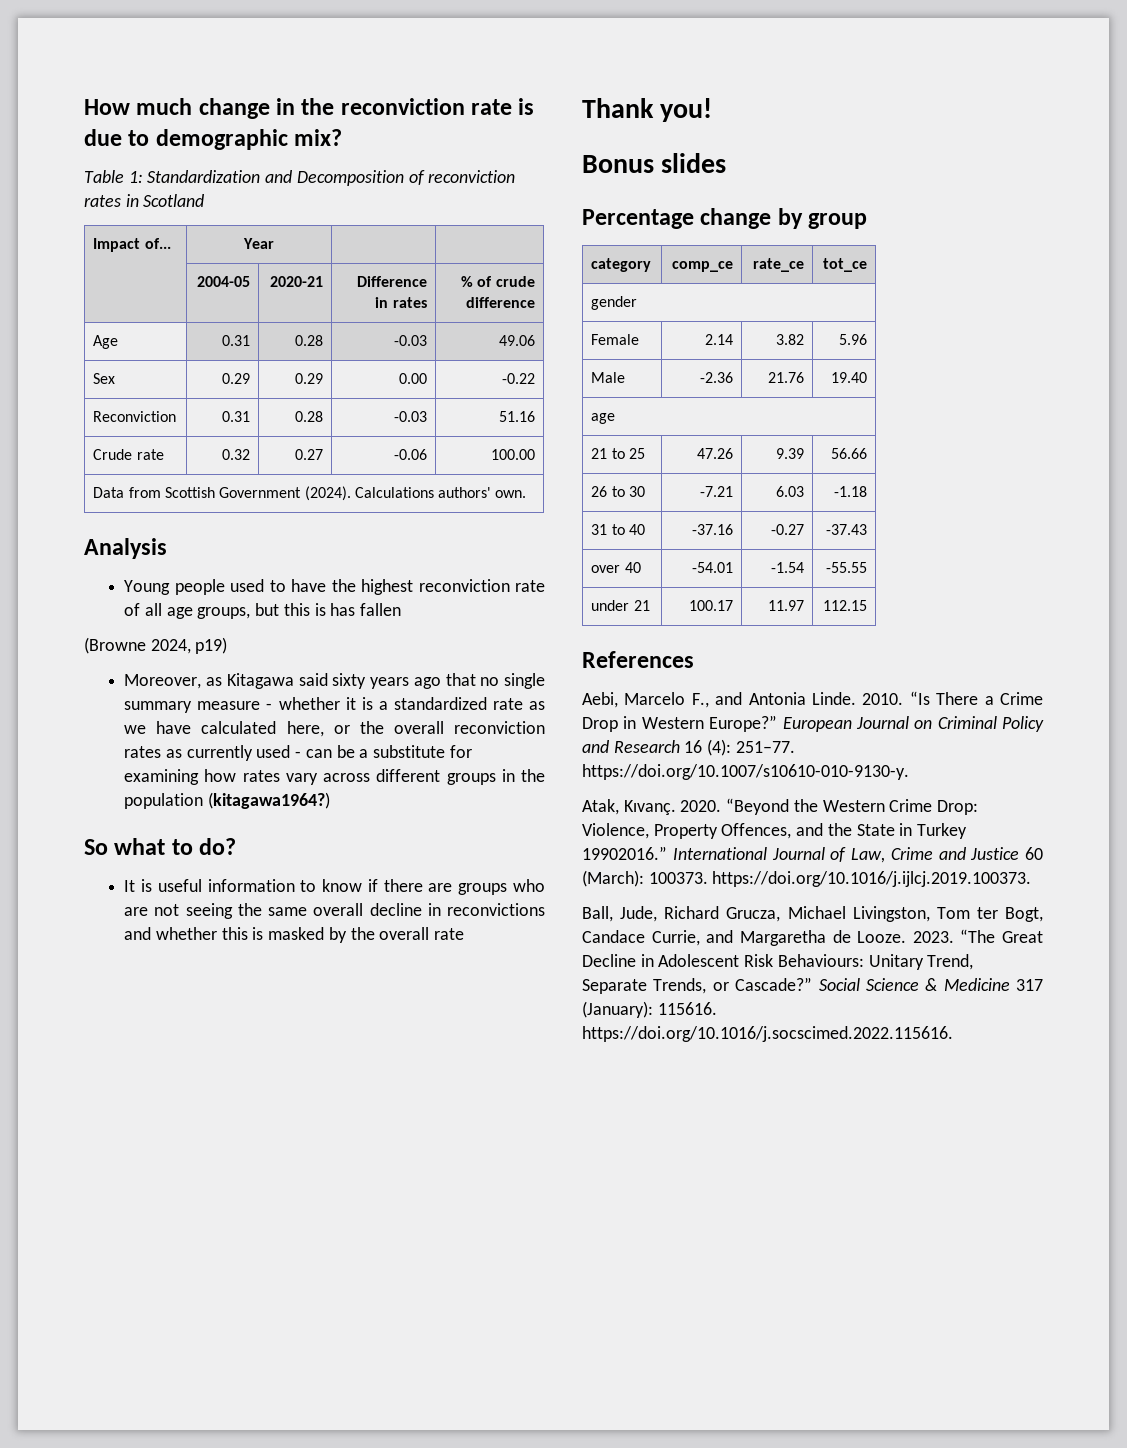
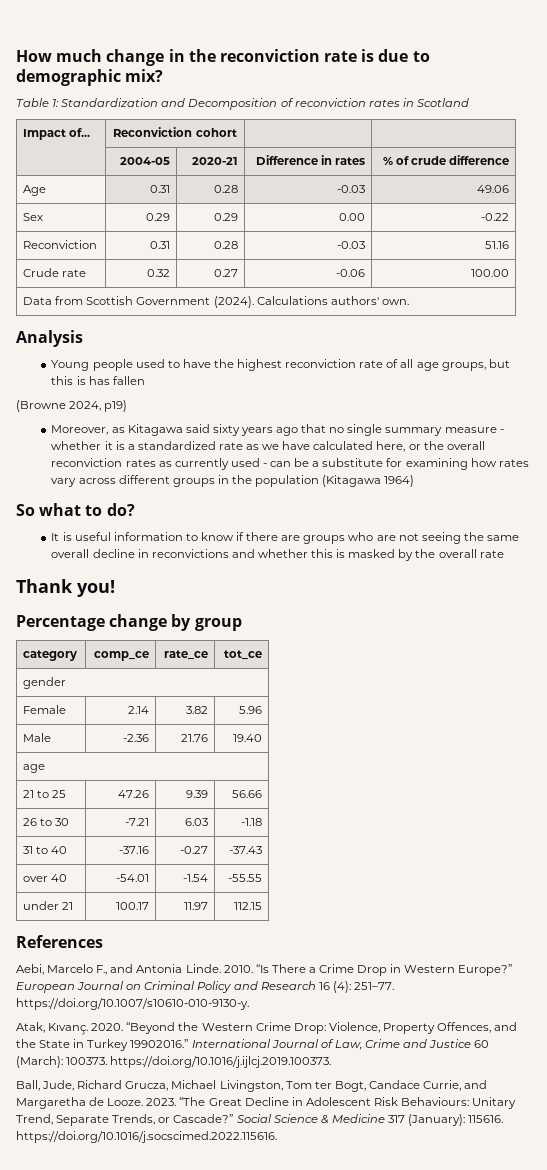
[243,238,274,249] Year -> [113,127,237,137] Reconviction cohort
[207,792,330,809] (kitagawa1964?) -> [322,475,415,487] (Kitagawa 1964)
[582,153,727,173] // Bonus slides -> (115, 588) none

